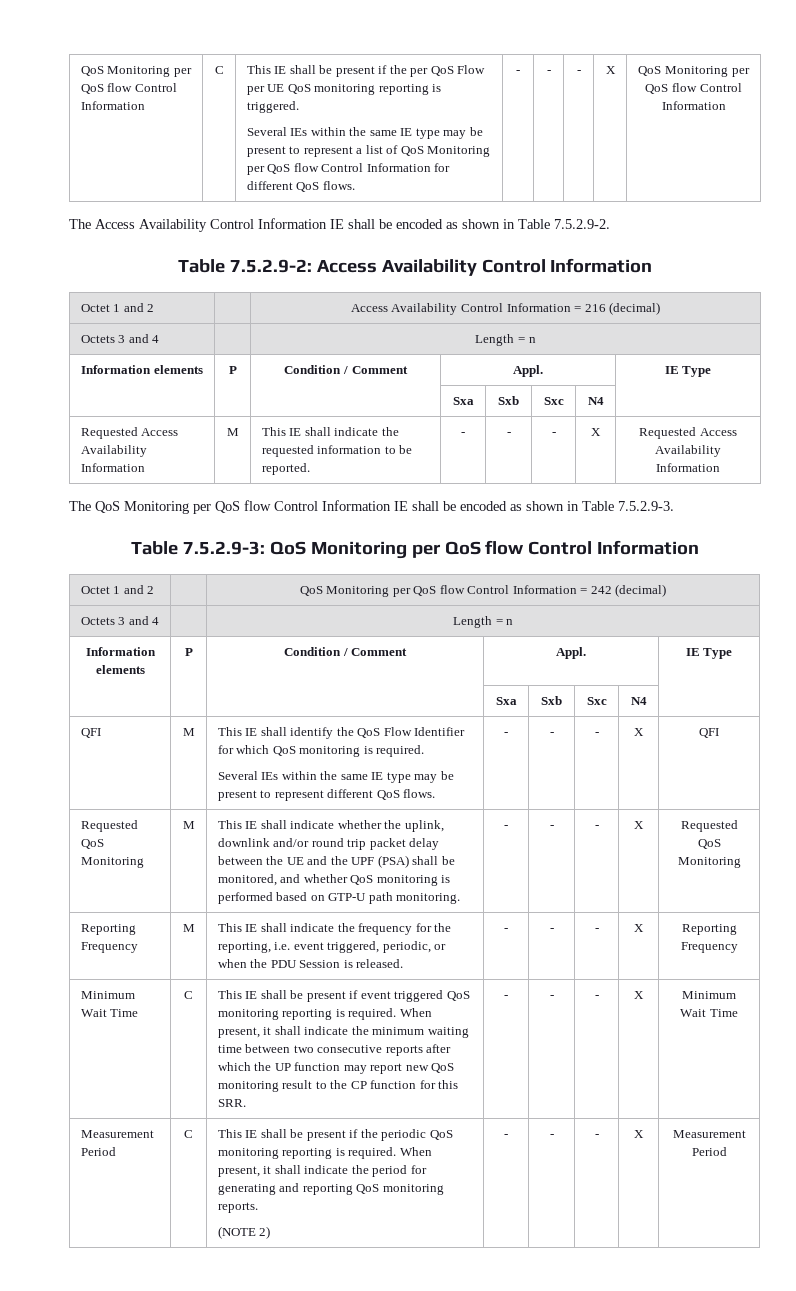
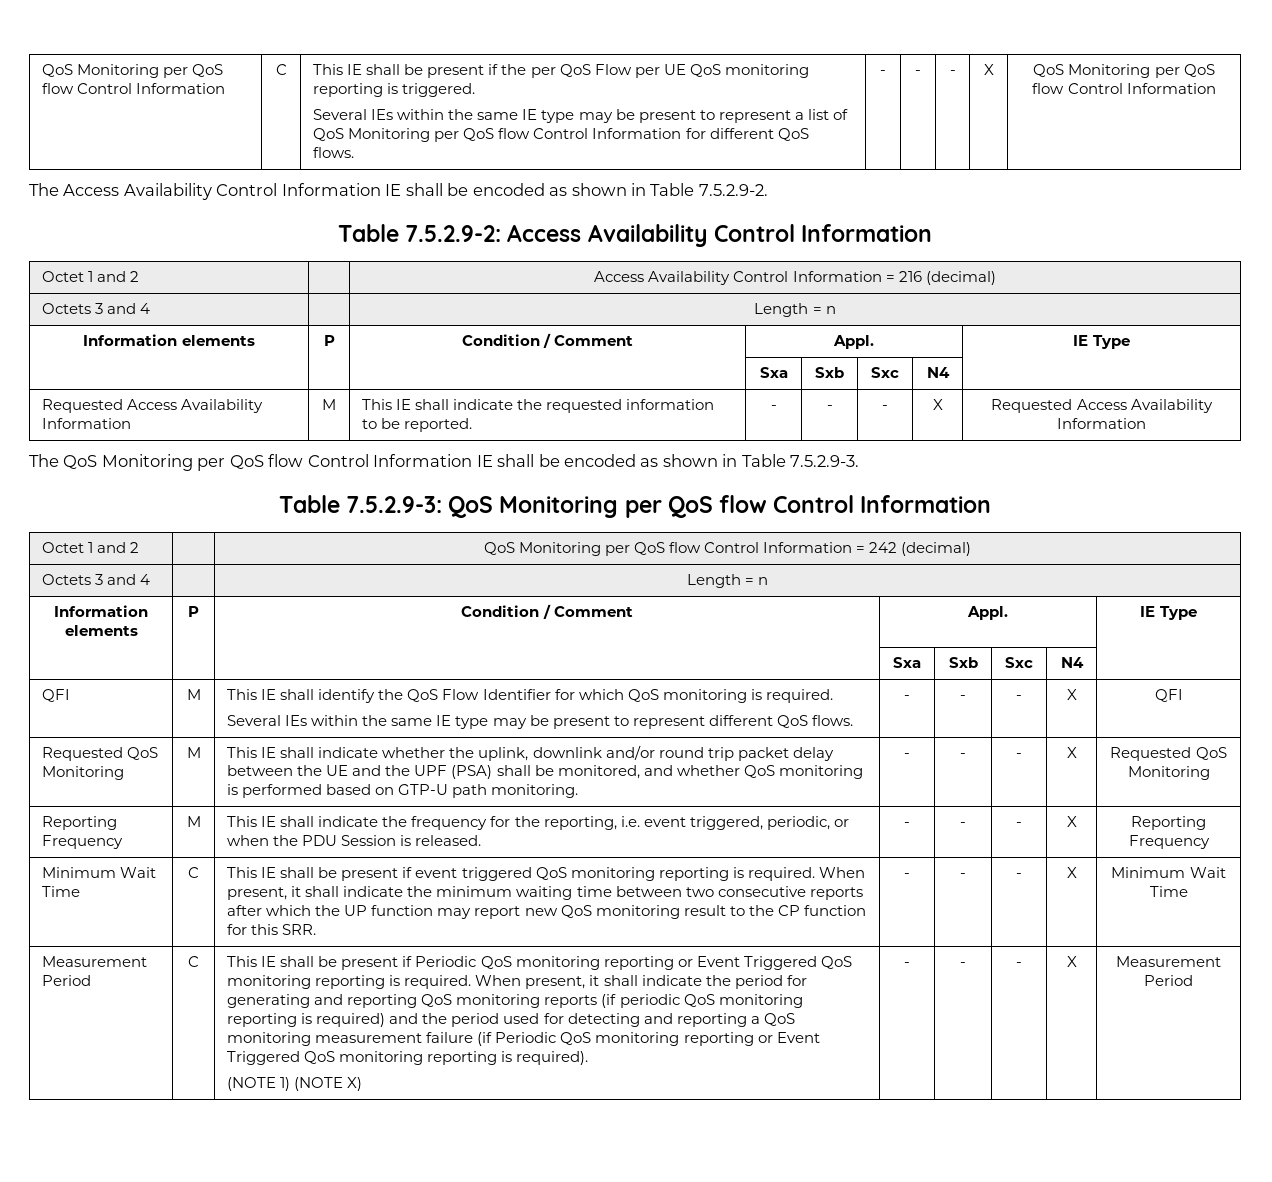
[360,1129,427,1141] the periodic -> [415,956,817,970] Periodic QoS monitoring reporting or Event Triggered
[217,1202,258,1213] [217,1226,271,1239] reports. // (NOTE 2) -> [544,994,803,1008] [227,1013,795,1027] [227,1032,820,1046] [227,1051,589,1065] [227,1077,363,1091] reports (if periodic QoS monitoring reporting is required) and the period used for detecting and reporting a QoS monitoring measurement failure (if Periodic QoS monitoring reporting or Event Triggered QoS monitoring reporting is required). // (NOTE 1) (NOTE X)

